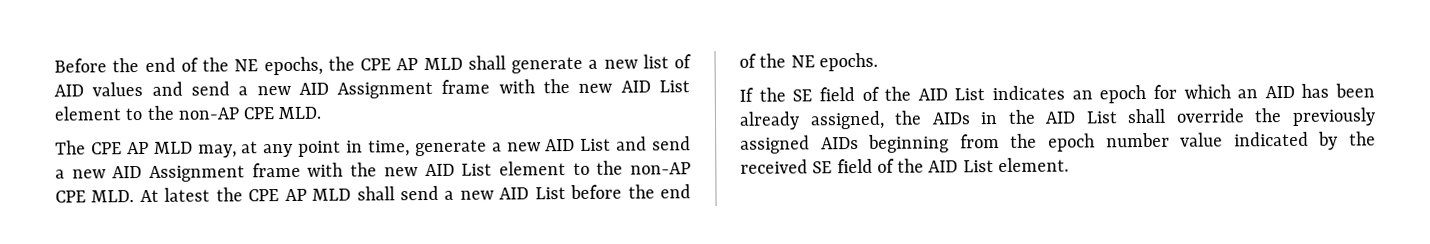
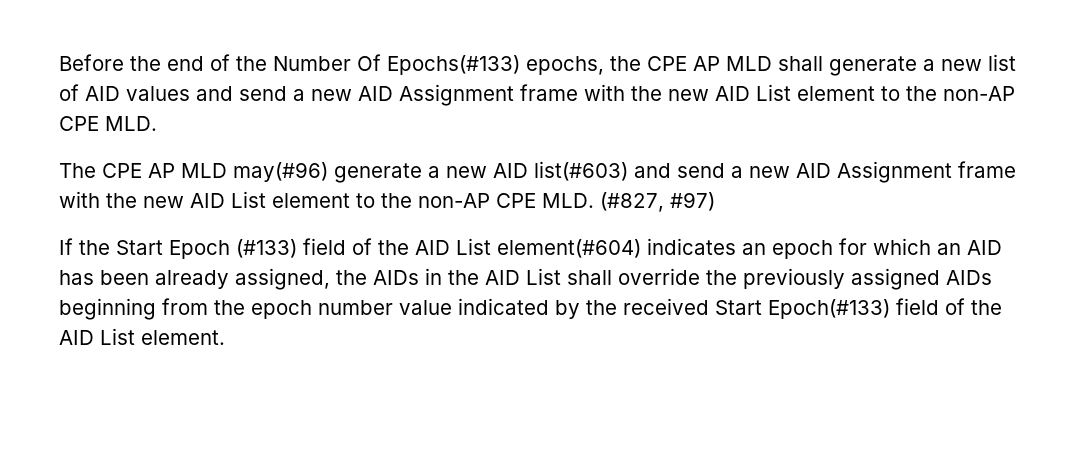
[234,59,259,72] NE -> [273,54,520,75] Number Of Epochs(#133)
[197,140,410,158] may, at any point in time, -> [233,162,328,182] may(#96)
[580,138,612,151] List -> [534,161,628,181] list(#603)
[139,184,691,203] [739,52,878,72] At latest the CPE AP MLD shall send a new AID List before the end of the NE epochs. -> [600,192,715,212] (#827, #97)
[792,86,986,102] SE field of the AID List -> [116,238,641,259] Start Epoch (#133) field of the AID List element(#604)
[812,161,833,174] SE -> [715,299,890,319] Start Epoch(#133)

